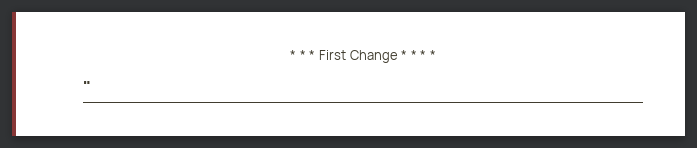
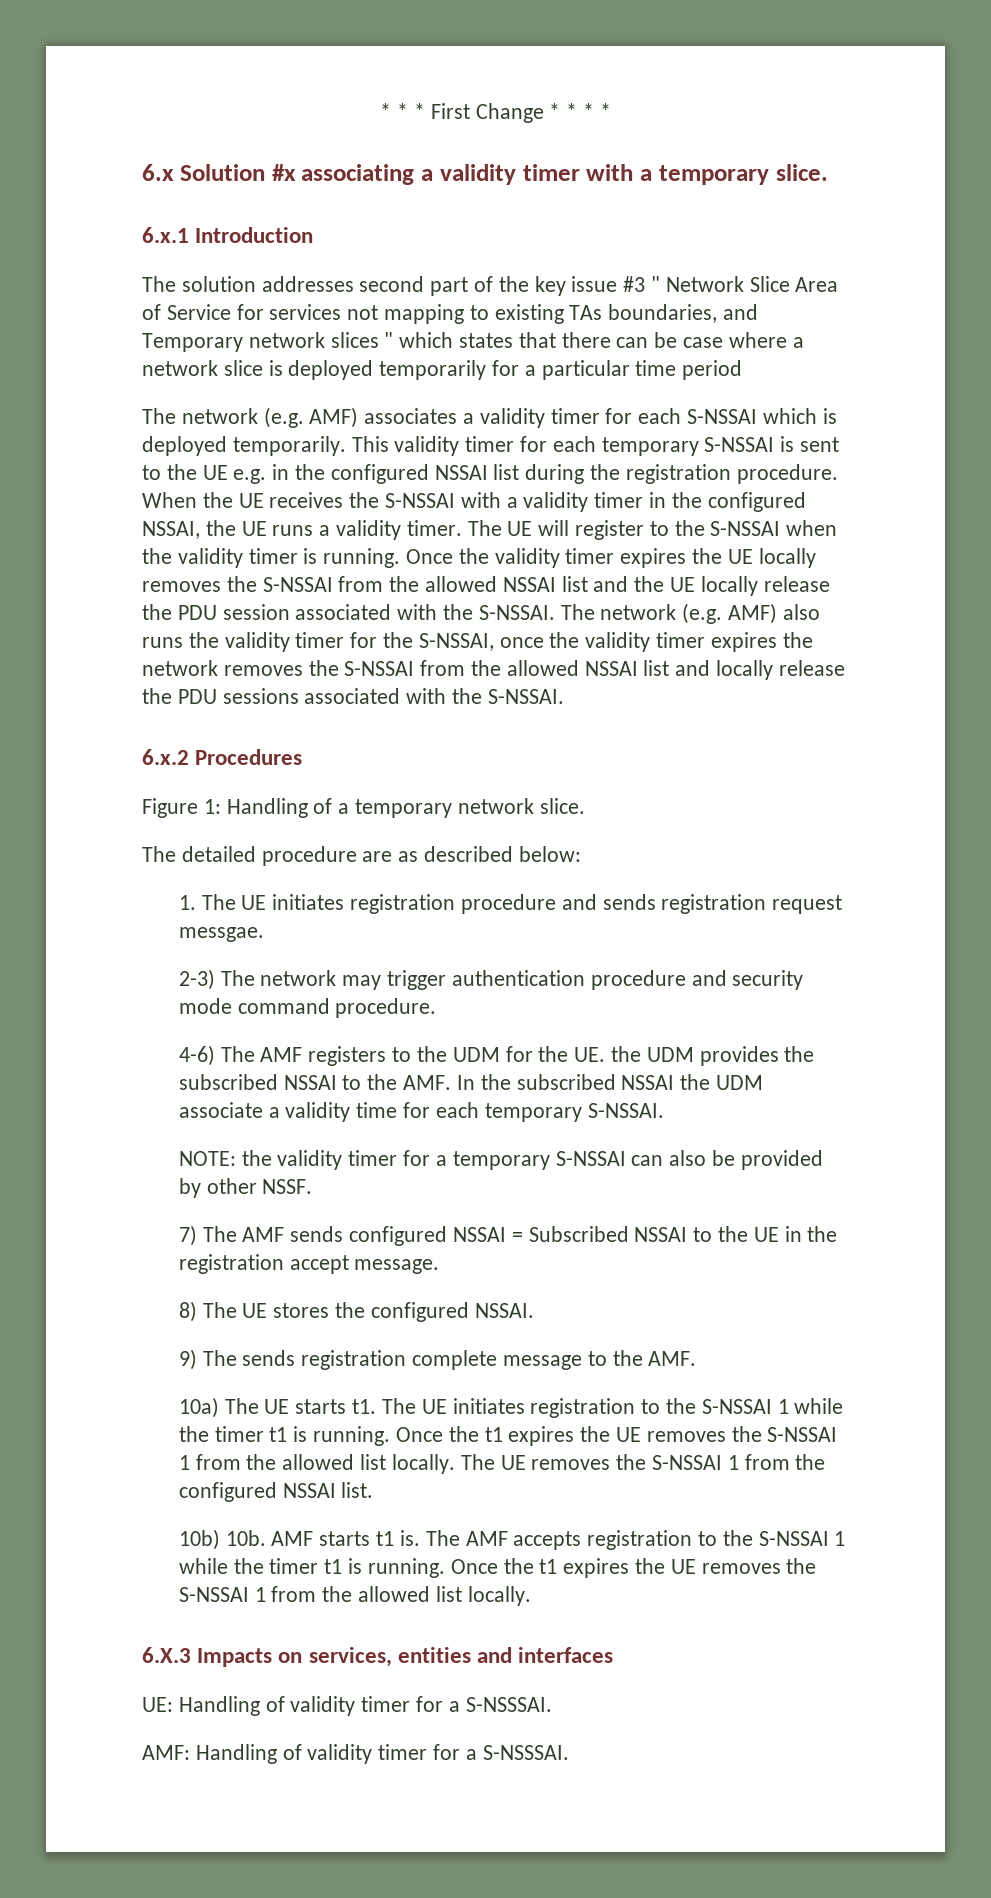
[83,81,91,94] " -> [142,164,828,185] [142,227,314,243] [142,276,839,296] [142,304,759,324] [142,332,804,352] [142,360,743,380] [142,407,837,428] [142,436,840,456] [142,464,838,484] [142,492,806,512] [142,520,838,540] [142,548,816,568] [142,576,830,596] [142,603,820,624] [142,632,813,652] [142,660,845,680] [142,688,564,704] [142,749,303,765] [142,798,585,818] [142,846,581,866] [178,894,843,914] [178,927,264,942] [178,969,804,990] [178,998,437,1018] [178,1045,815,1066] [178,1074,763,1090] [178,1102,664,1122] [178,1150,823,1170] [178,1178,313,1198] [178,1225,838,1246] [178,1254,440,1274] [178,1301,534,1322] [178,1349,697,1370] [178,1397,844,1418] [178,1426,838,1446] [178,1454,826,1474] [178,1482,374,1502] [178,1529,846,1550] [178,1558,817,1578] [178,1586,531,1606] [142,1647,614,1667] [142,1696,552,1716] [142,1744,569,1764] 6.x Solution #x associating a validity timer with a temporary slice. // 6.x.1 Introduction // The solution addresses second part of the key issue #3 " Network Slice Area of Service for services not mapping to existing TAs boundaries, and Temporary network slices " which states that there can be case where a network slice is deployed temporarily for a particular time period // The network (e.g. AMF) associates a validity timer for each S-NSSAI which is deployed temporarily. This validity timer for each temporary S-NSSAI is sent to the UE e.g. in the configured NSSAI list during the registration procedure. When the UE receives the S-NSSAI with a validity timer in the configured NSSAI, the UE runs a validity timer. The UE will register to the S-NSSAI when the validity timer is running. Once the validity timer expires the UE locally removes the S-NSSAI from the allowed NSSAI list and the UE locally release the PDU session associated with the S-NSSAI. The network (e.g. AMF) also runs the validity timer for the S-NSSAI, once the validity timer expires the network removes the S-NSSAI from the allowed NSSAI list and locally release the PDU sessions associated with the S-NSSAI. // 6.x.2 Procedures // Figure 1: Handling of a temporary network slice. // The detailed procedure are as described below: // 1. The UE initiates registration procedure and sends registration request messgae. // 2-3) The network may trigger authentication procedure and security mode command procedure. // 4-6) The AMF registers to the UDM for the UE. the UDM provides the subscribed NSSAI to the AMF. In the subscribed NSSAI the UDM associate a validity time for each temporary S-NSSAI. // NOTE: the validity timer for a temporary S-NSSAI can also be provided by other NSSF. // 7) The AMF sends configured NSSAI = Subscribed NSSAI to the UE in the registration accept message. // 8) The UE stores the configured NSSAI. // 9) The sends registration complete message to the AMF. // 10a) The UE starts t1. The UE initiates registration to the S-NSSAI 1 while the timer t1 is running. Once the t1 expires the UE removes the S-NSSAI 1 from the allowed list locally. The UE removes the S-NSSAI 1 from the configured NSSAI list. // 10b) 10b. AMF starts t1 is. The AMF accepts registration to the S-NSSAI 1 while the timer t1 is running. Once the t1 expires the UE removes the S-NSSAI 1 from the allowed list locally. // 6.X.3 Impacts on services, entities and interfaces // UE: Handling of validity timer for a S-NSSSAI. // AMF: Handling of validity timer for a S-NSSSAI.

